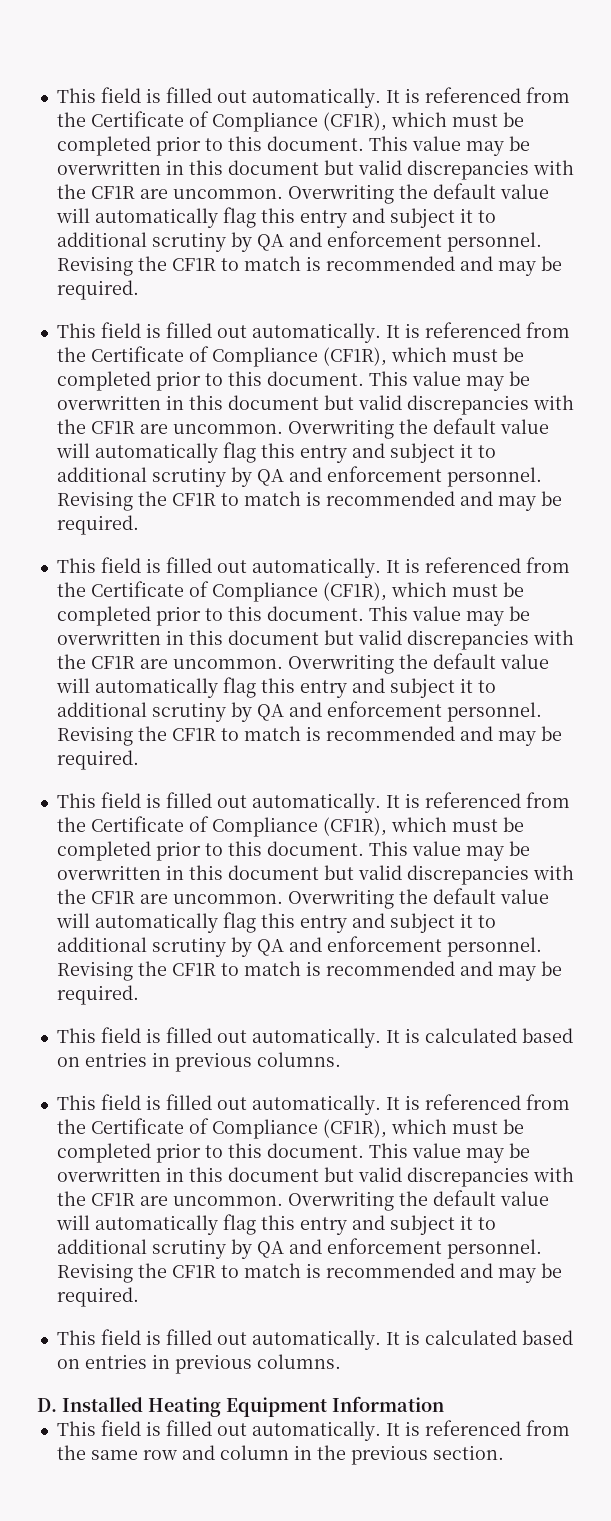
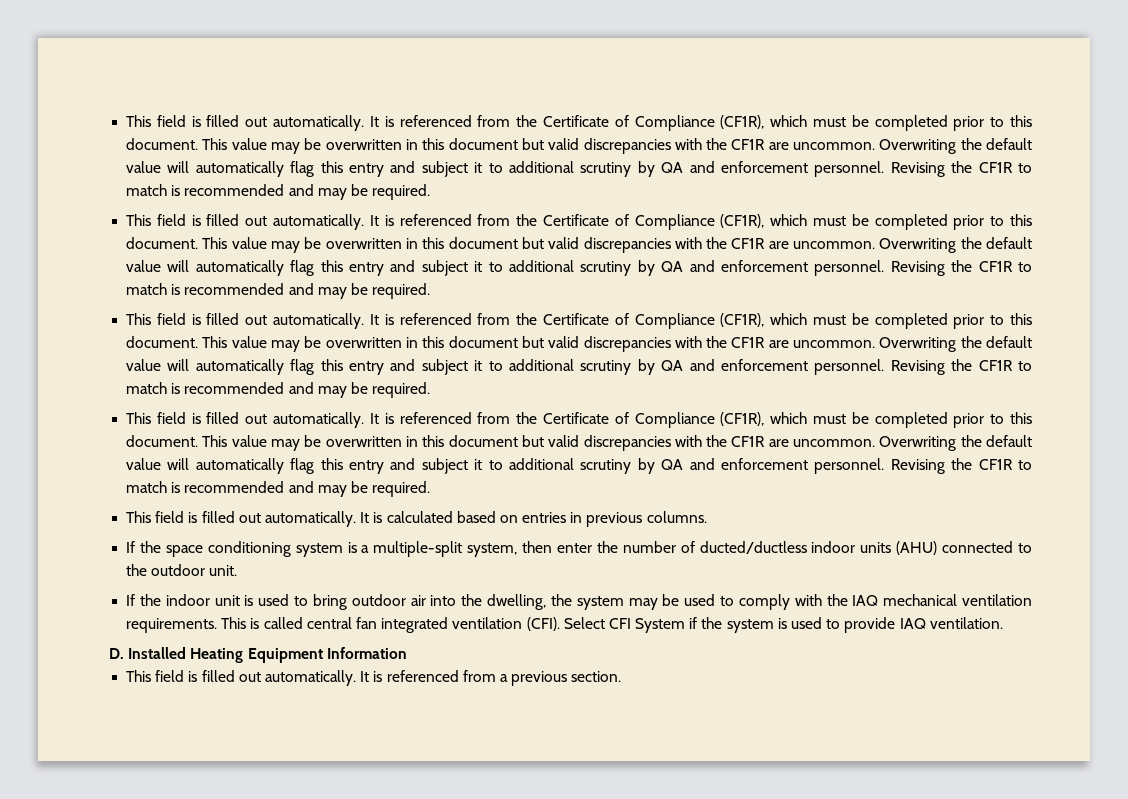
[56,1094,570,1115] [56,1118,524,1139] [56,1143,530,1163] [56,1167,574,1187] [56,1190,549,1211] [55,1214,496,1235] [56,1238,542,1259] [56,1263,562,1283] [56,1287,139,1307] [56,1329,573,1350] [56,1354,341,1374] This field is filled out automatically. It is referenced from the Certificate of Compliance (CF1R), which must be completed prior to this document. This value may be overwritten in this document but valid discrepancies with the CF1R are uncommon. Overwriting the default value will automatically flag this entry and subject it to additional scrutiny by QA and enforcement personnel. Revising the CF1R to match is recommended and may be required. // This field is filled out automatically. It is calculated based on entries in previous columns. -> [126,541,1032,557] [126,564,238,576] [126,594,1032,610] [126,617,1003,633] If the space conditioning system is a multiple-split system, then enter the number of ducted/ductless indoor units (AHU) connected to the outdoor unit. // If the indoor unit is used to bring outdoor air into the dwelling, the system may be used to comply with the IAQ mechanical ventilation requirements. This is called central fan integrated ventilation (CFI). Select CFI System if the system is used to provide IAQ ventilation.
[56,1445,346,1460] the same row and column in the -> [499,674,508,682] a

